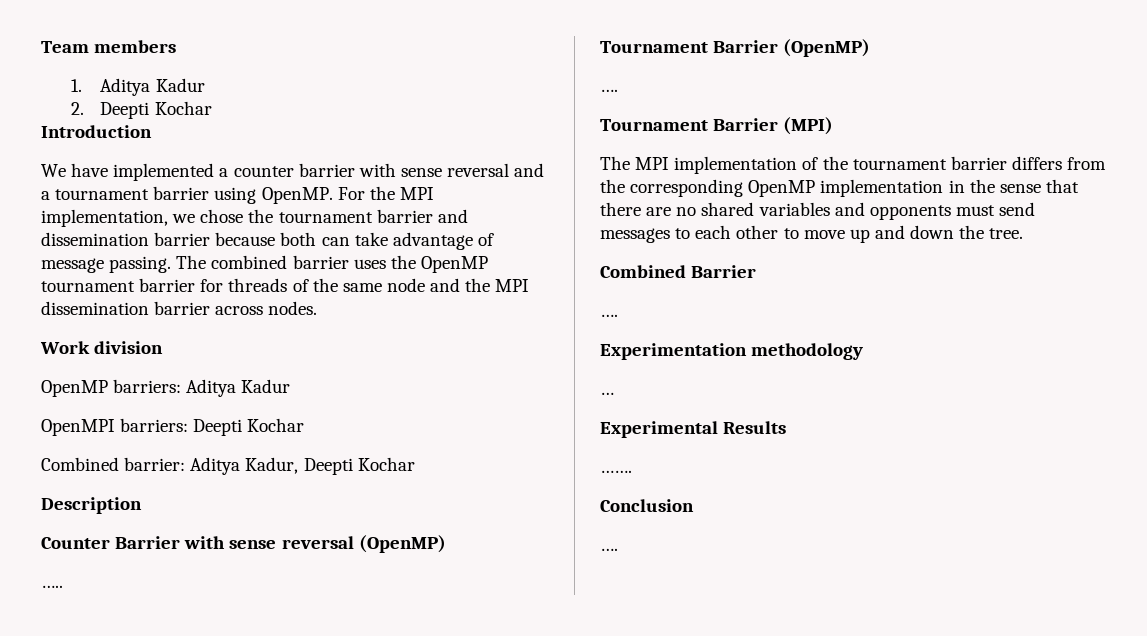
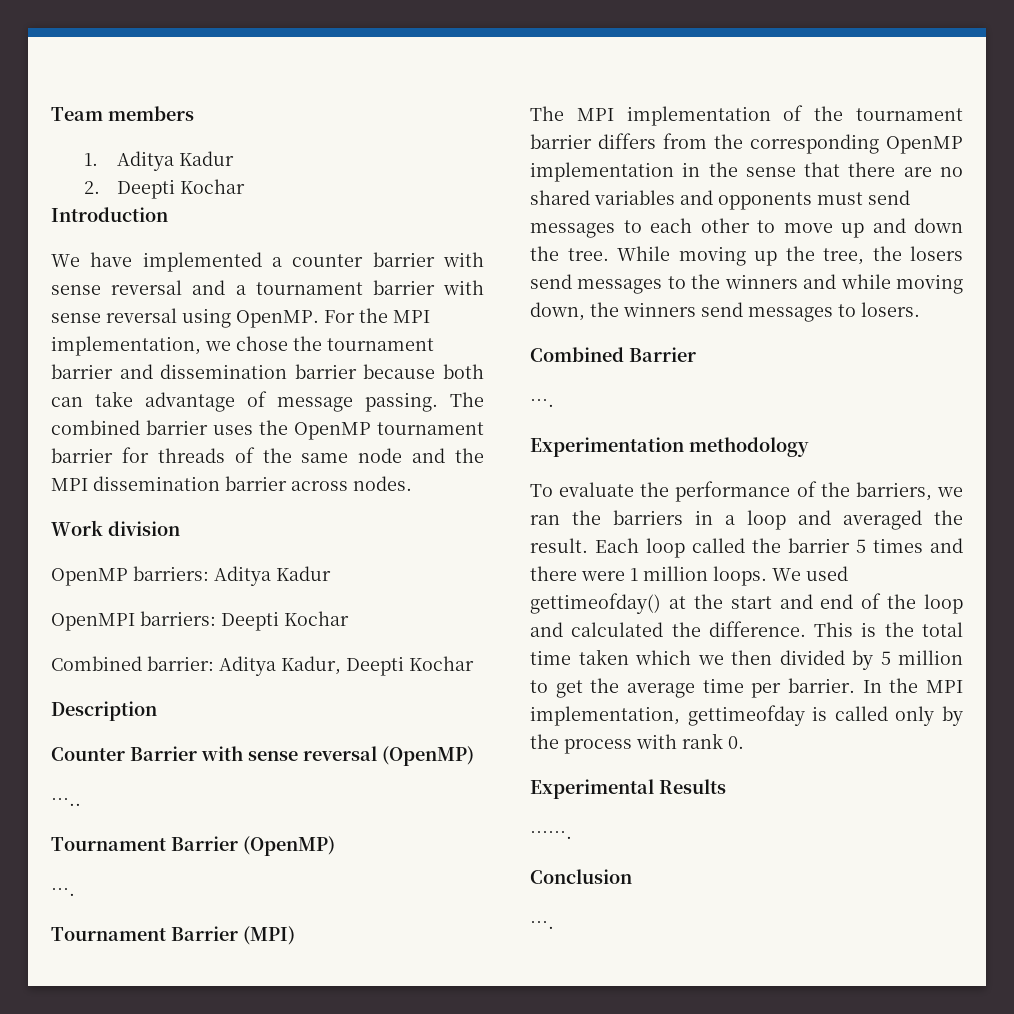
(210, 193) none -> [443,280,484,295] [51,308,177,323] with sense reversal
(1024, 233) none -> [617,246,963,266] [530,274,963,294] [530,302,920,322] While moving up the tree, the losers send messages to the winners and while moving down, the winners send messages to losers.
[600,392,614,395] … -> [530,481,964,502] [530,510,963,530] [530,538,963,558] [530,566,848,586] [530,593,963,614] [530,621,963,637] [530,649,963,670] [530,678,963,698] [530,705,964,726] [530,733,744,754] To evaluate the performance of the barriers, we ran the barriers in a loop and averaged the result. Each loop called the barrier 5 times and there were 1 million loops. We used gettimeofday() at the start and end of the loop and calculated the difference. This is the total time taken which we then divided by 5 million to get the average time per barrier. In the MPI implementation, gettimeofday is called only by the process with rank 0.

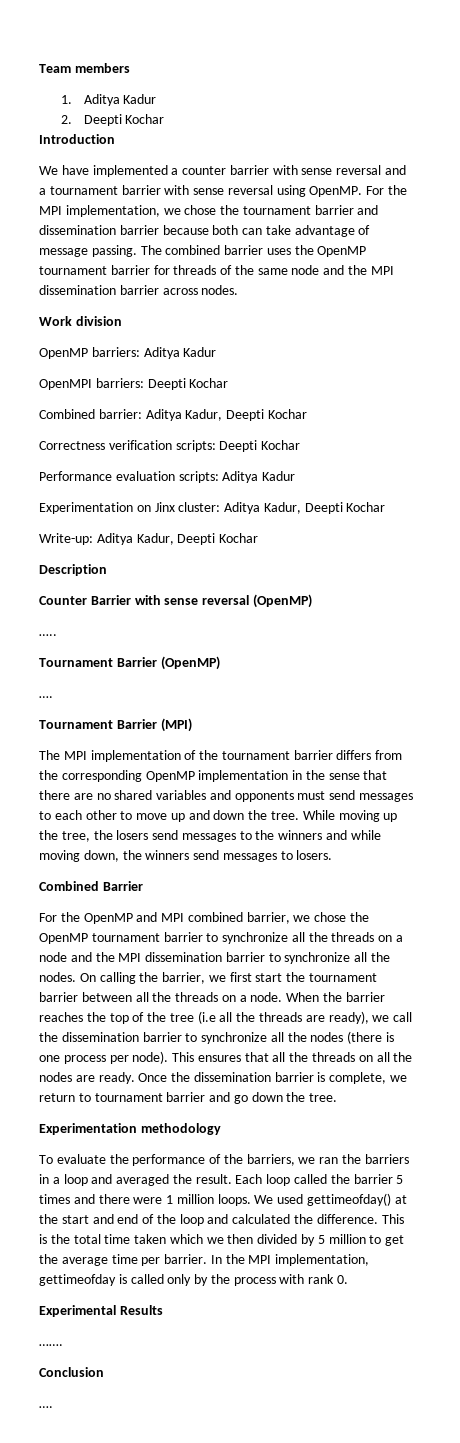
(474, 663) none -> [39,440,301,452] [39,471,296,483] [39,502,386,514] [39,533,259,545] // Correctness verification scripts: Deepti Kochar // Performance evaluation scripts: Aditya Kadur // Experimentation on Jinx cluster: Aditya Kadur, Deepti Kochar // Write-up: Aditya Kadur, Deepti Kochar
[530,399,554,407] …. -> [39,912,370,924] [39,932,404,944] [39,952,391,964] [39,972,378,984] [39,992,385,1002] [39,1011,413,1024] [39,1031,395,1044] [39,1051,413,1064] [39,1072,408,1084] [39,1092,338,1104] For the OpenMP and MPI combined barrier, we chose the OpenMP tournament barrier to synchronize all the threads on a node and the MPI dissemination barrier to synchronize all the nodes. On calling the barrier, we first start the tournament barrier between all the threads on a node. When the barrier reaches the top of the tree (i.e all the threads are ready), we call the dissemination barrier to synchronize all the nodes (there is one process per node). This ensures that all the threads on all the nodes are ready. Once the dissemination barrier is complete, we return to tournament barrier and go down the tree.

